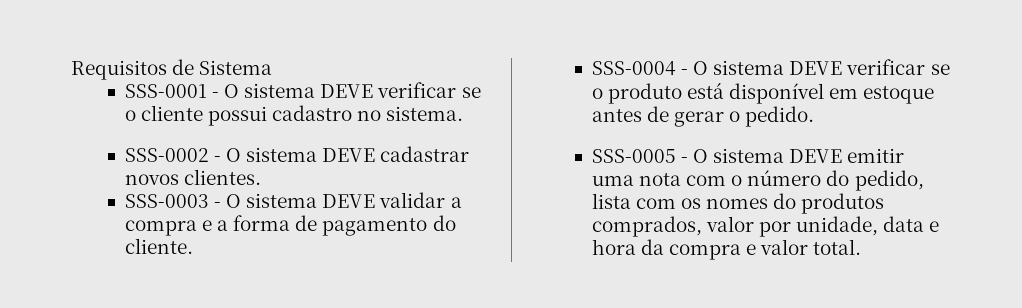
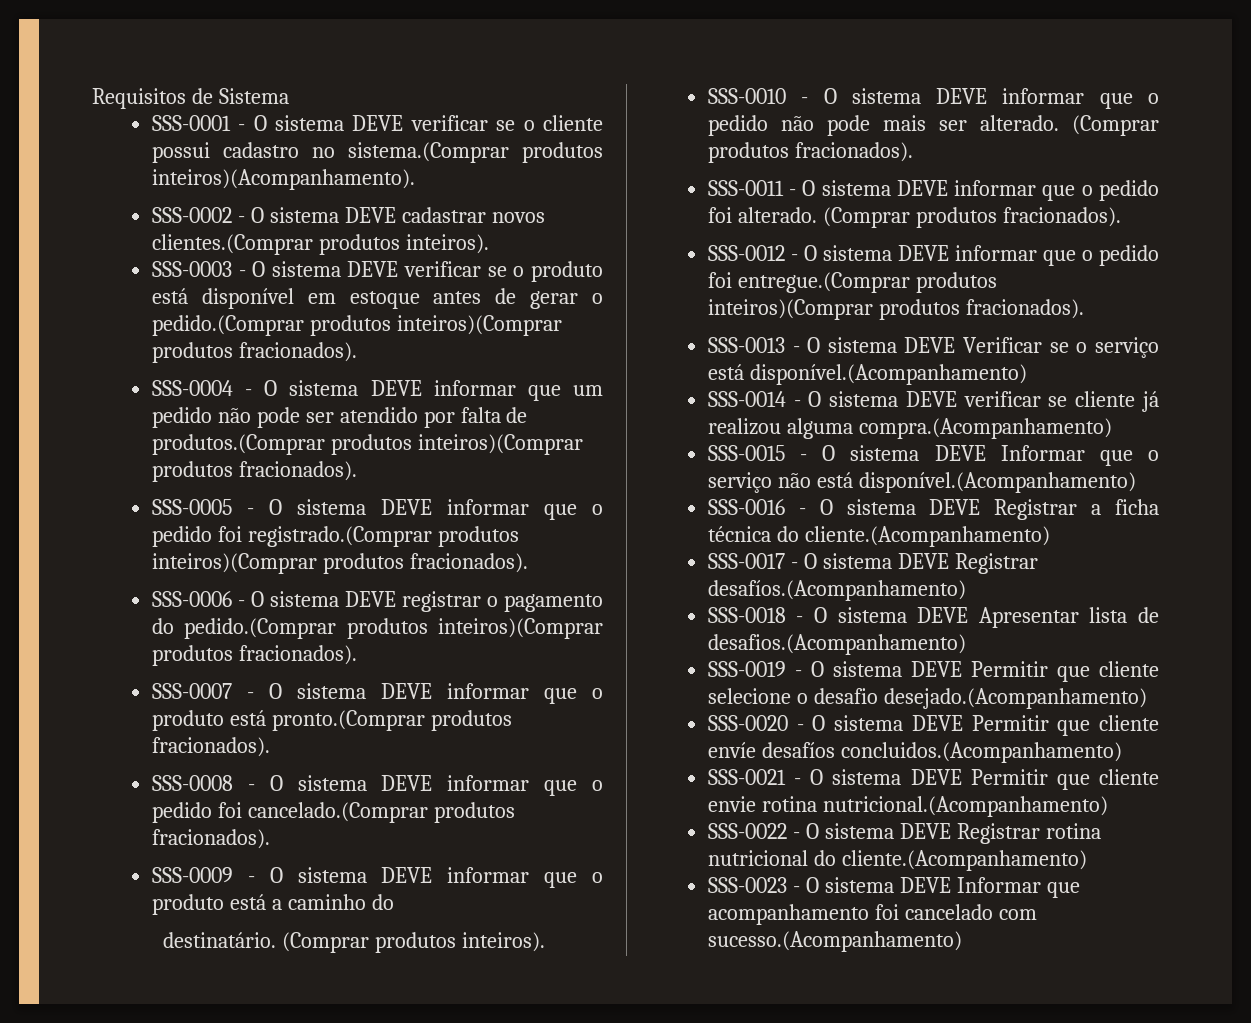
[386,106,464,121] sistema. -> [347,142,603,163] [151,169,415,190] sistema.(Comprar produtos inteiros)(Acompanhamento).
[183,169,261,185] clientes. -> [151,234,489,255] clientes.(Comprar produtos inteiros).
[379,192,462,208] [124,215,456,236] [124,238,193,254] [591,60,843,76] validar a compra e a forma de pagamento do cliente. // SSS-0004 - O sistema DEVE -> (399, 269) none
[745,106,815,127] pedido. -> [151,315,562,336] [151,342,357,363] [151,380,604,401] [151,407,528,428] [151,434,583,455] [151,461,357,482] pedido.(Comprar produtos inteiros)(Comprar produtos fracionados). // SSS-0004 - O sistema DEVE informar que um pedido não pode ser atendido por falta de produtos.(Comprar produtos inteiros)(Comprar produtos fracionados).
[847,148,905,163] [591,170,924,191] [591,193,885,214] [591,216,940,237] [591,239,862,260] emitir uma nota com o número do pedido, lista com os nomes do produtos comprados, valor por unidade, data e hora da compra e valor total. -> [446,499,603,520] [151,526,519,547] [151,553,528,574] [151,591,603,612] [151,618,603,639] [151,645,357,666] [151,683,603,704] [151,710,512,731] [151,737,270,757] [151,775,604,796] [151,802,515,823] [151,829,270,849] [151,867,604,888] [151,894,394,915] [163,932,546,953] [707,88,1159,109] [707,115,1159,136] [707,142,913,163] [707,180,1159,201] [707,207,1121,228] [707,245,1159,266] [707,272,997,293] [707,299,1084,320] [707,337,1159,358] [707,364,1027,385] [707,391,1159,412] [707,418,1112,439] [707,445,1159,466] [707,472,1136,493] [707,499,1159,520] [707,526,1050,547] [707,553,1038,574] [707,580,966,601] [707,607,1159,628] [707,634,966,655] [707,661,1159,682] [707,688,1147,709] [707,715,1159,736] [707,742,1122,763] [707,769,1159,790] [707,796,1108,817] [707,823,1101,844] [707,850,1087,871] [707,877,1080,898] [707,904,1037,925] [707,931,962,952] informar que o pedido foi registrado.(Comprar produtos inteiros)(Comprar produtos fracionados). // SSS-0006 - O sistema DEVE registrar o pagamento do pedido.(Comprar produtos inteiros)(Comprar produtos fracionados). // SSS-0007 - O sistema DEVE informar que o produto está pronto.(Comprar produtos fracionados). // SSS-0008 - O sistema DEVE informar que o pedido foi cancelado.(Comprar produtos fracionados). // SSS-0009 - O sistema DEVE informar que o produto está a caminho do // destinatário. (Comprar produtos inteiros). // SSS-0010 - O sistema DEVE informar que o pedido não pode mais ser alterado. (Comprar produtos fracionados). // SSS-0011 - O sistema DEVE informar que o pedido foi alterado. (Comprar produtos fracionados). // SSS-0012 - O sistema DEVE informar que o pedido foi entregue.(Comprar produtos inteiros)(Comprar produtos fracionados). // SSS-0013 - O sistema DEVE Verificar se o serviço está disponível.(Acompanhamento) // SSS-0014 - O sistema DEVE verificar se cliente já realizou alguma compra.(Acompanhamento) // SSS-0015 - O sistema DEVE Informar que o serviço não está disponível.(Acompanhamento) // SSS-0016 - O sistema DEVE Registrar a ficha técnica do cliente.(Acompanhamento) // SSS-0017 - O sistema DEVE Registrar desafíos.(Acompanhamento) // SSS-0018 - O sistema DEVE Apresentar lista de desafios.(Acompanhamento) // SSS-0019 - O sistema DEVE Permitir que cliente selecione o desafio desejado.(Acompanhamento) // SSS-0020 - O sistema DEVE Permitir que cliente envíe desafíos concluidos.(Acompanhamento) // SSS-0021 - O sistema DEVE Permitir que cliente envie rotina nutricional.(Acompanhamento) // SSS-0022 - O sistema DEVE Registrar rotina nutricional do cliente.(Acompanhamento) // SSS-0023 - O sistema DEVE Informar que acompanhamento foi cancelado com sucesso.(Acompanhamento)

